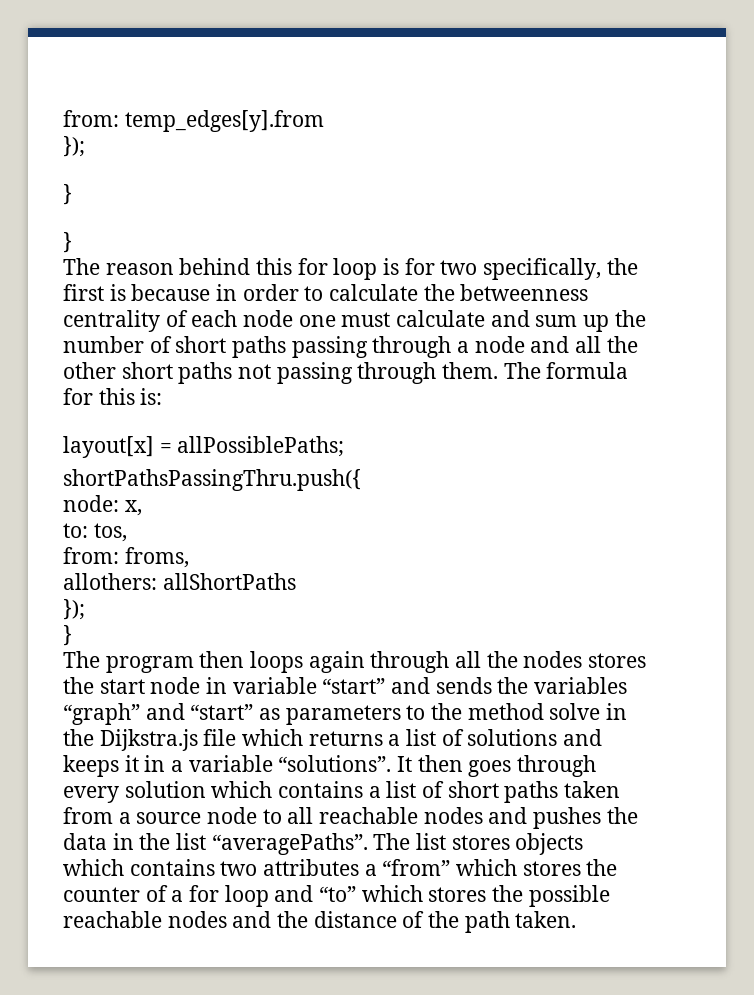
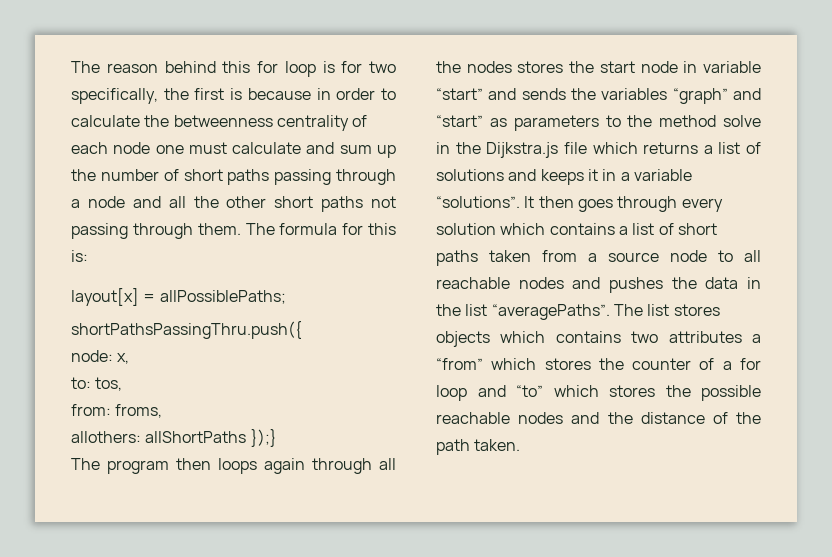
[63,110,324,132] [63,136,85,157] [63,184,72,205] [63,232,72,253] from: temp_edges[y].from // }); // } // } // -> (71, 67) none
[63,599,85,620] [63,625,72,646] // }); // } -> [250,429,277,447] });}

